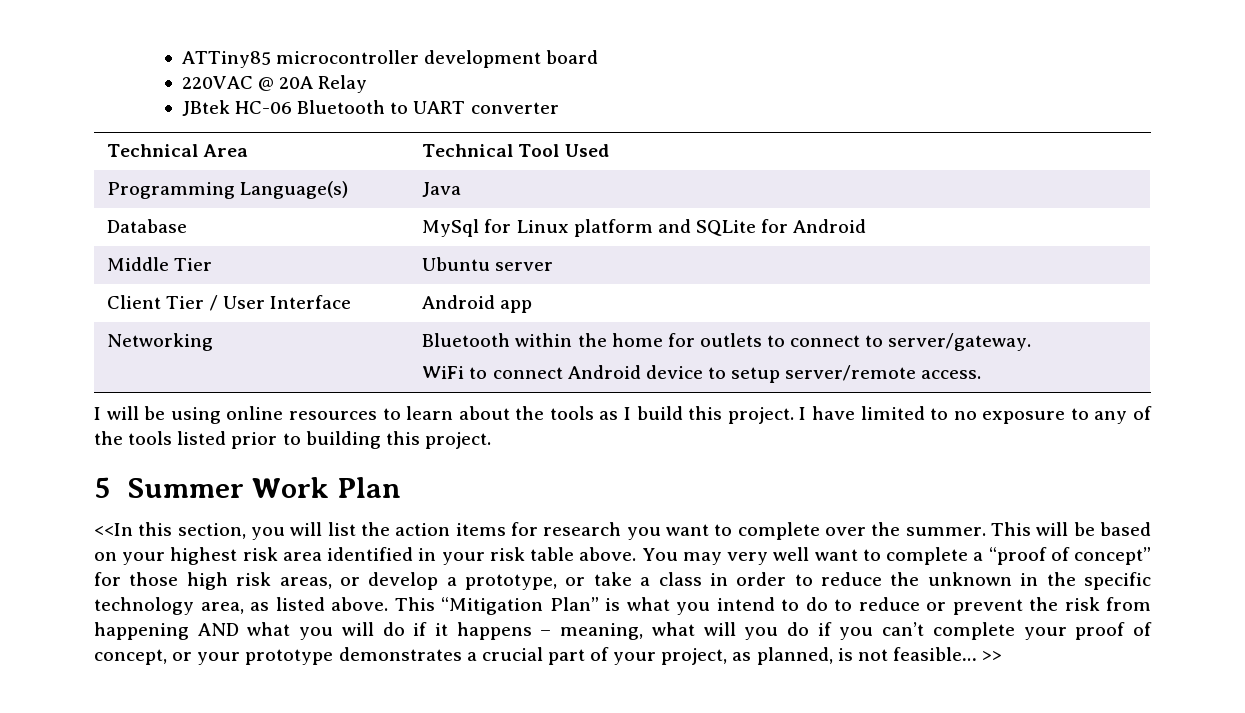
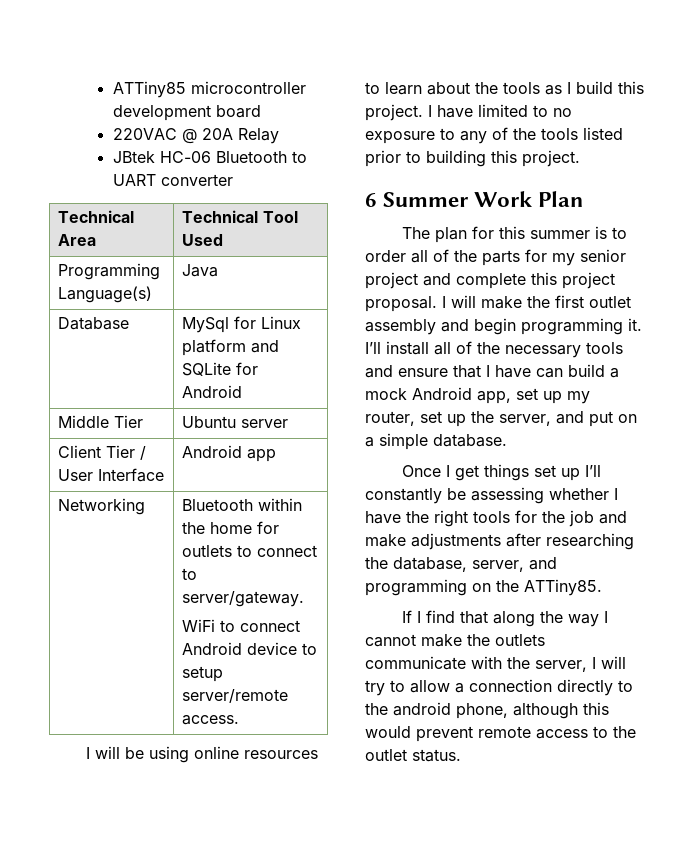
[94,477,110,498] 5 -> [365,193,377,207] 6
[94,522,1152,540] [94,547,1152,565] [94,572,1152,590] [94,597,1151,615] [94,622,1152,640] [94,647,1003,665] <<In this section, you will list the action items for research you want to complete over the summer. This will be based on your highest risk area identified in your risk table above. You may very well want to complete a “proof of concept” for those high risk areas, or develop a prototype, or take a class in order to reduce the unknown in the specific technology area, as listed above. This “Mitigation Plan” is what you intend to do to reduce or prevent the risk from happening AND what you will do if it happens – meaning, what will you do if you can’t complete your proof of concept, or your prototype demonstrates a crucial part of your project, as planned, is not feasible… >> -> [401,226,627,243] [365,249,626,266] [365,272,615,289] [365,295,631,312] [365,318,642,335] [365,341,623,358] [365,364,619,378] [365,387,590,404] [365,411,637,427] [365,433,507,450] [401,464,601,481] [365,487,618,504] [365,510,627,527] [365,533,634,550] [365,557,557,572] [365,579,602,596] [401,610,608,627] [365,634,545,647] [365,656,626,672] [365,679,633,696] [365,702,609,719] [365,726,636,742] [365,749,461,762] The plan for this summer is to order all of the parts for my senior project and complete this project proposal. I will make the first outlet assembly and begin programming it. I’ll install all of the necessary tools and ensure that I have can build a mock Android app, set up my router, set up the server, and put on a simple database. // Once I get things set up I’ll constantly be assessing whether I have the right tools for the job and make adjustments after researching the database, server, and programming on the ATTiny85. // If I find that along the way I cannot make the outlets communicate with the server, I will try to allow a connection directly to the android phone, although this would prevent remote access to the outlet status.

